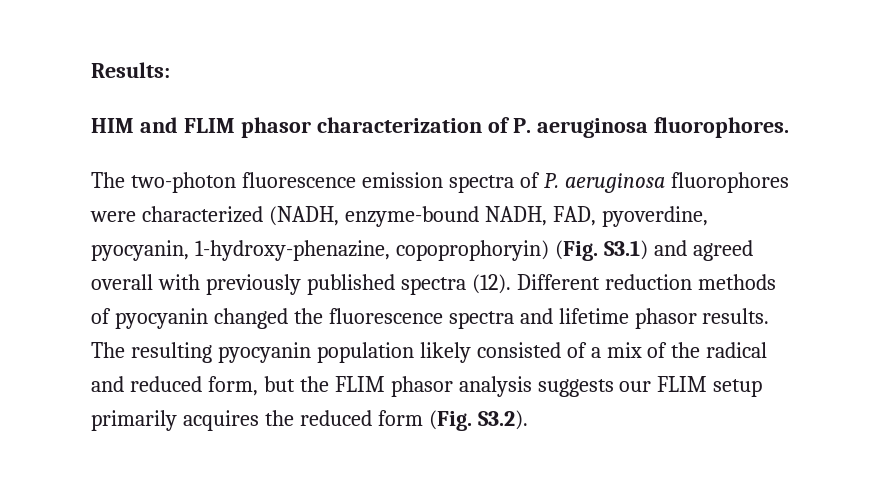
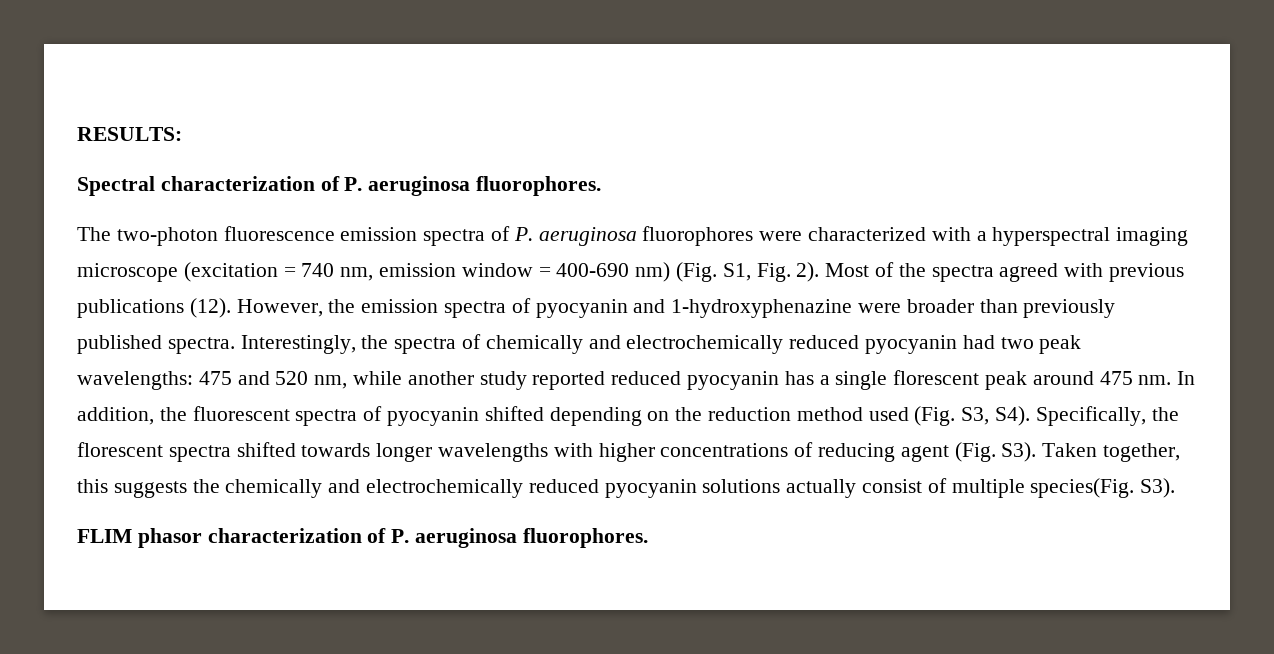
[91,62,170,78] [91,117,311,138] Results: // HIM and FLIM phasor -> [77,127,182,141] [77,176,155,196] RESULTS: // Spectral
[268,206,708,227] [91,240,753,261] [91,274,776,295] [91,308,770,329] [91,342,768,363] [91,376,763,397] [91,410,528,431] (NADH, enzyme-bound NADH, FAD, pyoverdine, pyocyanin, 1-hydroxy-phenazine, copoprophoryin) (Fig. S3.1) and agreed overall with previously published spectra (12). Different reduction methods of pyocyanin changed the fluorescence spectra and lifetime phasor results. The resulting pyocyanin population likely consisted of a mix of the radical and reduced form, but the FLIM phasor analysis suggests our FLIM setup primarily acquires the reduced form (Fig. S3.2). -> [931,227,1189,246] [77,262,1185,282] [77,298,1116,318] [77,334,1082,354] [77,370,1196,390] [77,406,1179,426] [77,442,1181,462] [77,478,1176,498] [77,528,648,548] with a hyperspectral imaging microscope (excitation = 740 nm, emission window = 400-690 nm) (Fig. S1, Fig. 2). Most of the spectra agreed with previous publications (12). However, the emission spectra of pyocyanin and 1-hydroxyphenazine were broader than previously published spectra. Interestingly, the spectra of chemically and electrochemically reduced pyocyanin had two peak wavelengths: 475 and 520 nm, while another study reported reduced pyocyanin has a single florescent peak around 475 nm. In addition, the fluorescent spectra of pyocyanin shifted depending on the reduction method used (Fig. S3, S4). Specifically, the florescent spectra shifted towards longer wavelengths with higher concentrations of reducing agent (Fig. S3). Taken together, this suggests the chemically and electrochemically reduced pyocyanin solutions actually consist of multiple species(Fig. S3). // FLIM phasor characterization of P. aeruginosa fluorophores.

